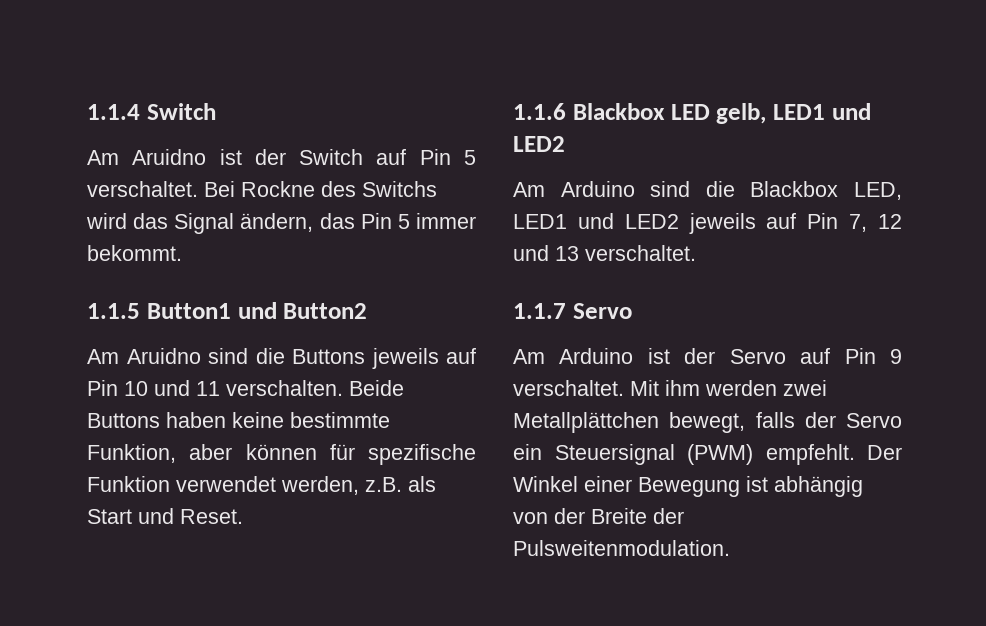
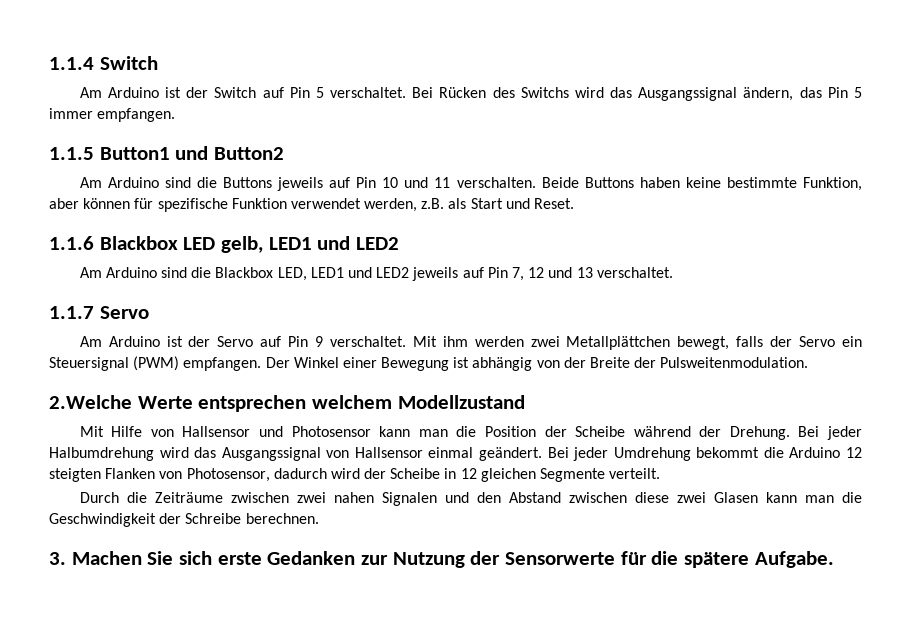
[132,149,207,165] Aruidno -> [107,87,159,98] Arduino
[241,181,315,197] Rockne -> [439,87,487,98] Rücken
[174,213,235,234] Signal -> [638,87,738,101] Ausgangssignal
[87,245,182,261] bekommt. -> [97,108,176,122] empfangen.
[126,348,201,364] Aruidno -> [107,177,159,188] Arduino
[765,444,855,465] empfehlt. -> [183,357,262,371] empfangen.
(730, 548) none -> [49,395,525,412] [79,426,862,440] [49,447,862,461] [49,468,661,482] [79,492,862,506] [49,513,319,527] [49,551,834,568] // 2.Welche Werte entsprechen welchem Modellzustand // Mit Hilfe von Hallsensor und Photosensor kann man die Position der Scheibe während der Drehung. Bei jeder Halbumdrehung wird das Ausgangssignal von Hallsensor einmal geändert. Bei jeder Umdrehung bekommt die Arduino 12 steigten Flanken von Photosensor, dadurch wird der Scheibe in 12 gleichen Segmente verteilt. // Durch die Zeiträume zwischen zwei nahen Signalen und den Abstand zwischen diese zwei Glasen kann man die Geschwindigkeit der Schreibe berechnen. // 3. Machen Sie sich erste Gedanken zur Nutzung der Sensorwerte für die spätere Aufgabe.

